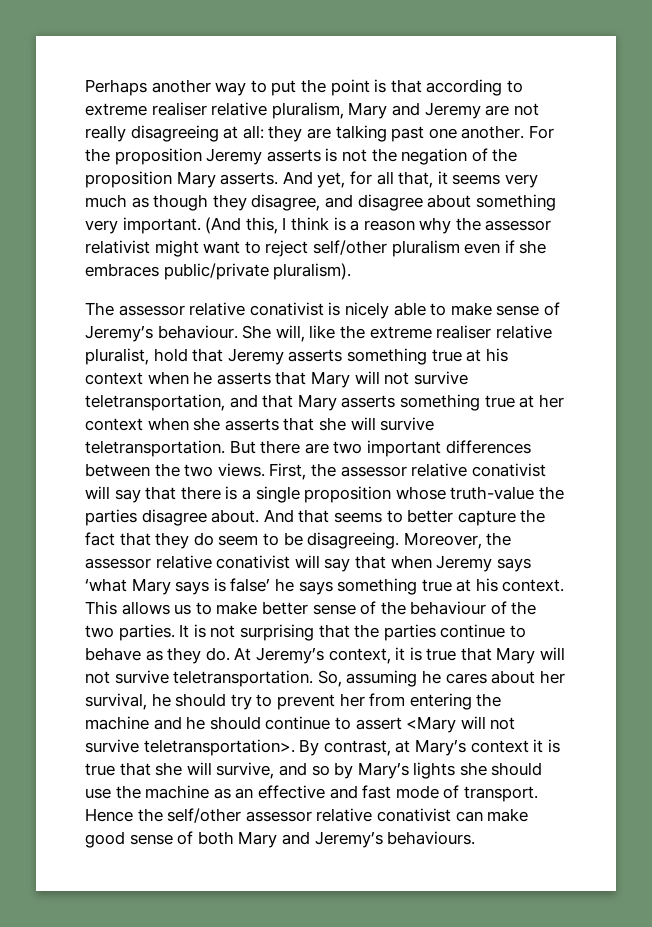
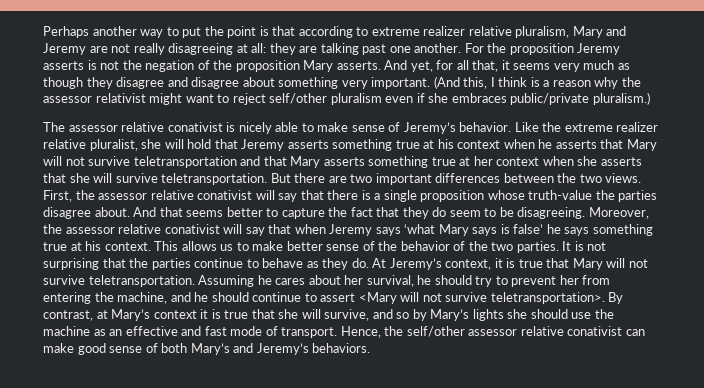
[151,102,207,116] realiser -> [423,26,466,36] realizer
[251,194,321,211] disagree, -> [116,77,165,89] disagree
[273,263,352,280] pluralism). -> [592,92,650,105] pluralism.)
[157,325,336,342] behaviour. She will, like -> [459,122,539,132] behavior. Like
[436,325,492,339] realiser -> [616,122,659,132] realizer
(149, 356) none -> [141,139,184,149] she will
[85,394,225,411] teletransportation, -> [133,156,237,168] teletransportation
[386,509,454,523] to better -> [226,207,279,217] better to
[410,601,487,615] behaviour -> [400,241,450,251] behavior
[317,670,418,687] So, assuming -> [198,275,255,287] Assuming
[85,716,149,730] machine -> [117,292,168,304] machine,
[85,808,133,822] Hence -> [340,326,381,338] Hence,
[238,831,278,848] Mary -> [190,343,230,355] Mary’s
[387,831,476,845] behaviours. -> [312,343,371,353] behaviors.

